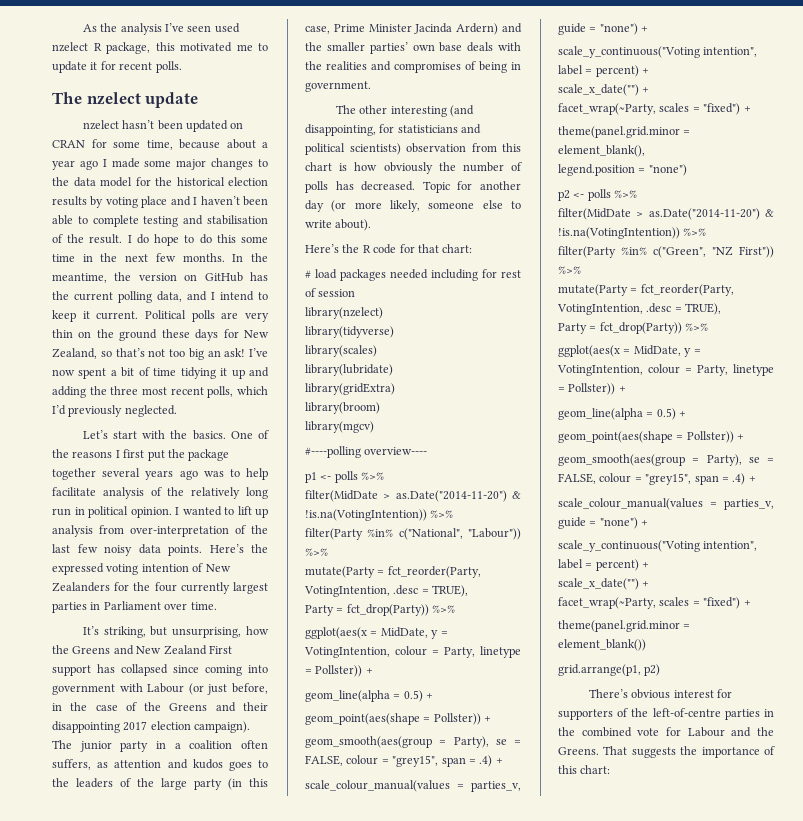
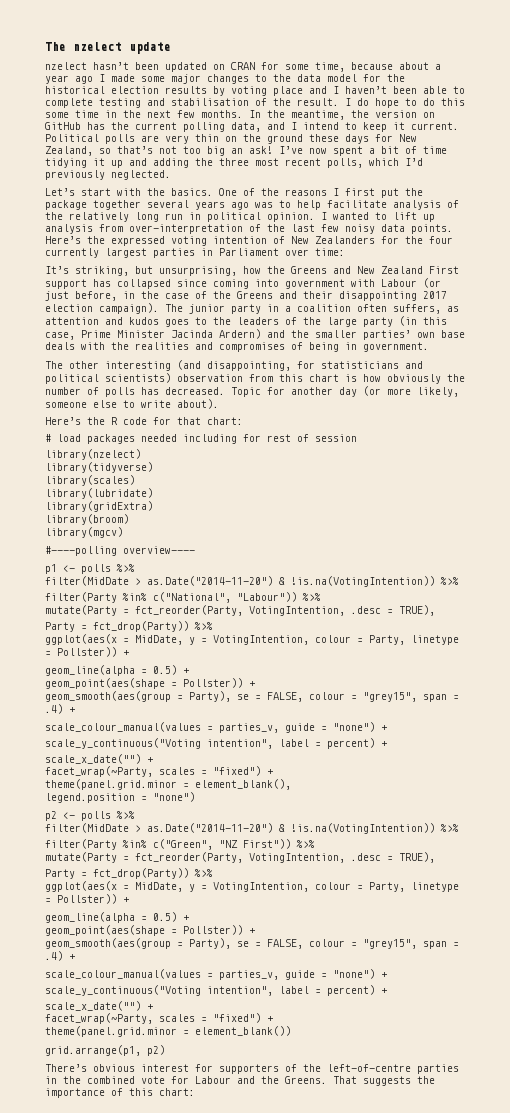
[82,23,240,35] [52,42,268,54] [52,61,182,73] As the analysis I’ve seen used nzelect R package, this motivated me to update it for recent polls. // -> (45, 46) none
[190,602,217,610] time. -> [315,248,345,256] time:

